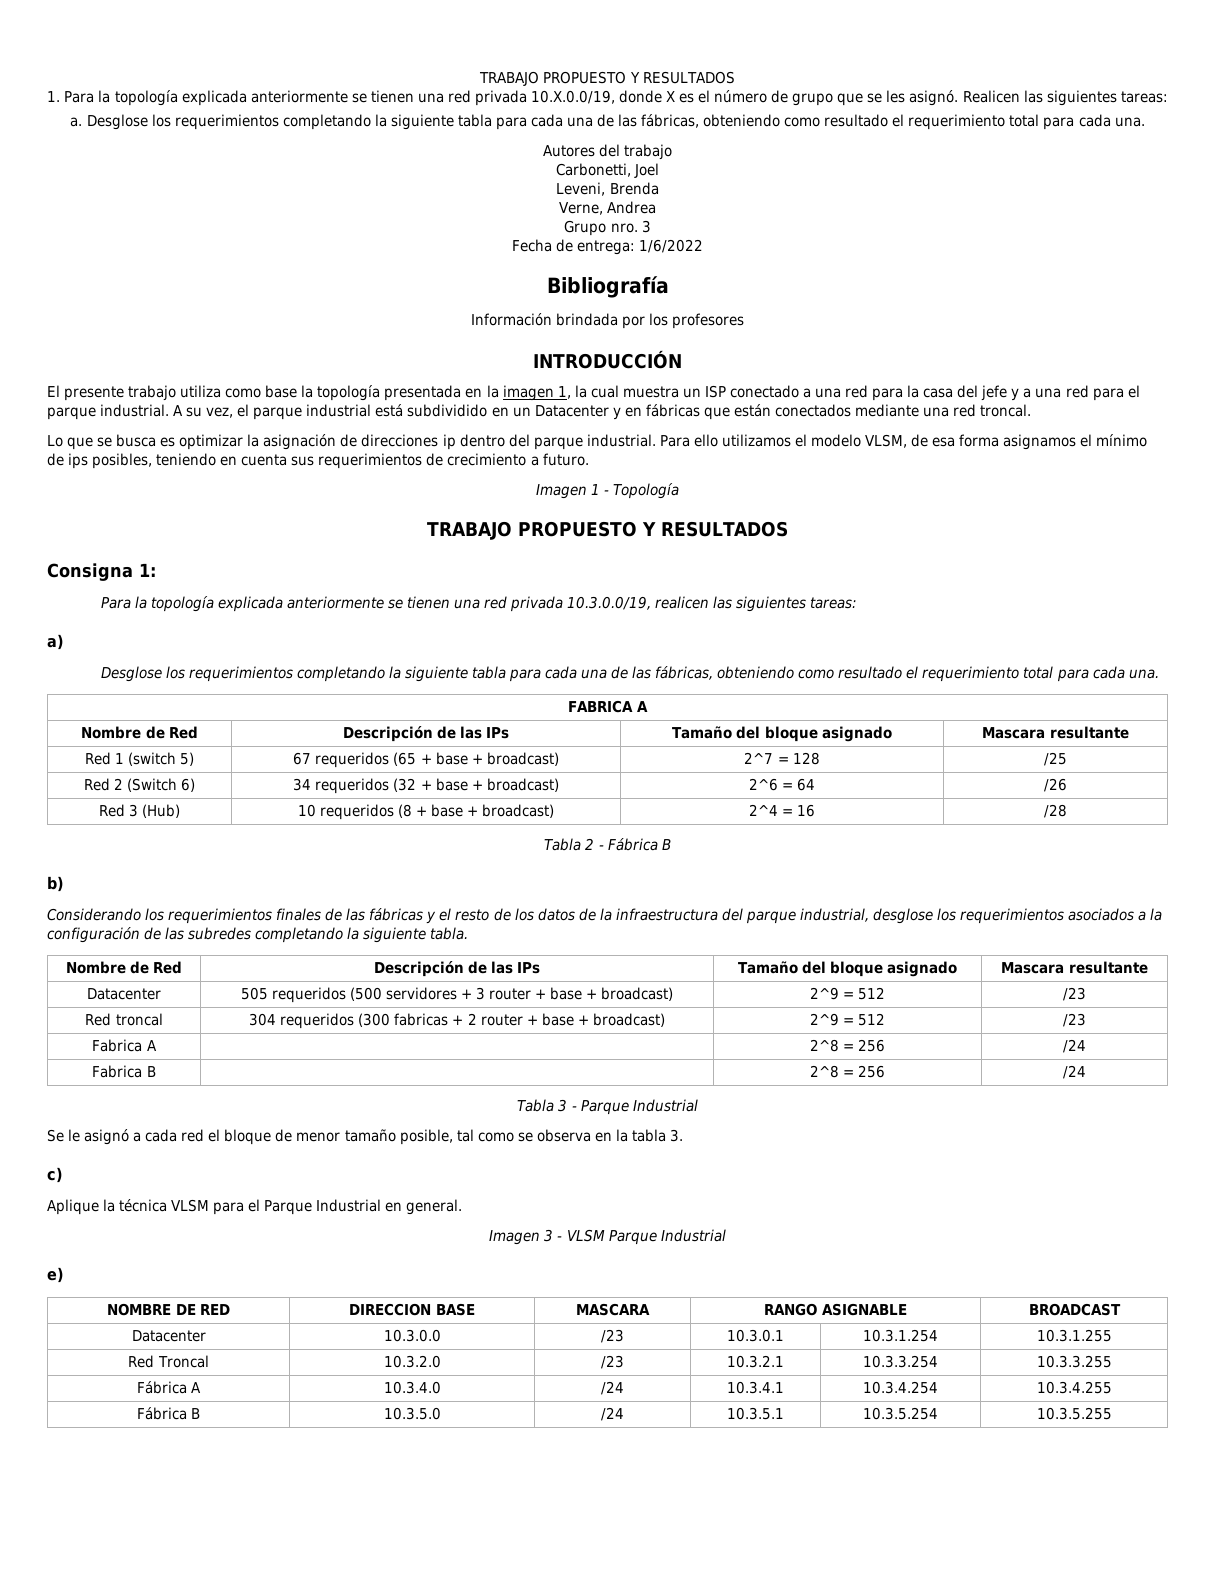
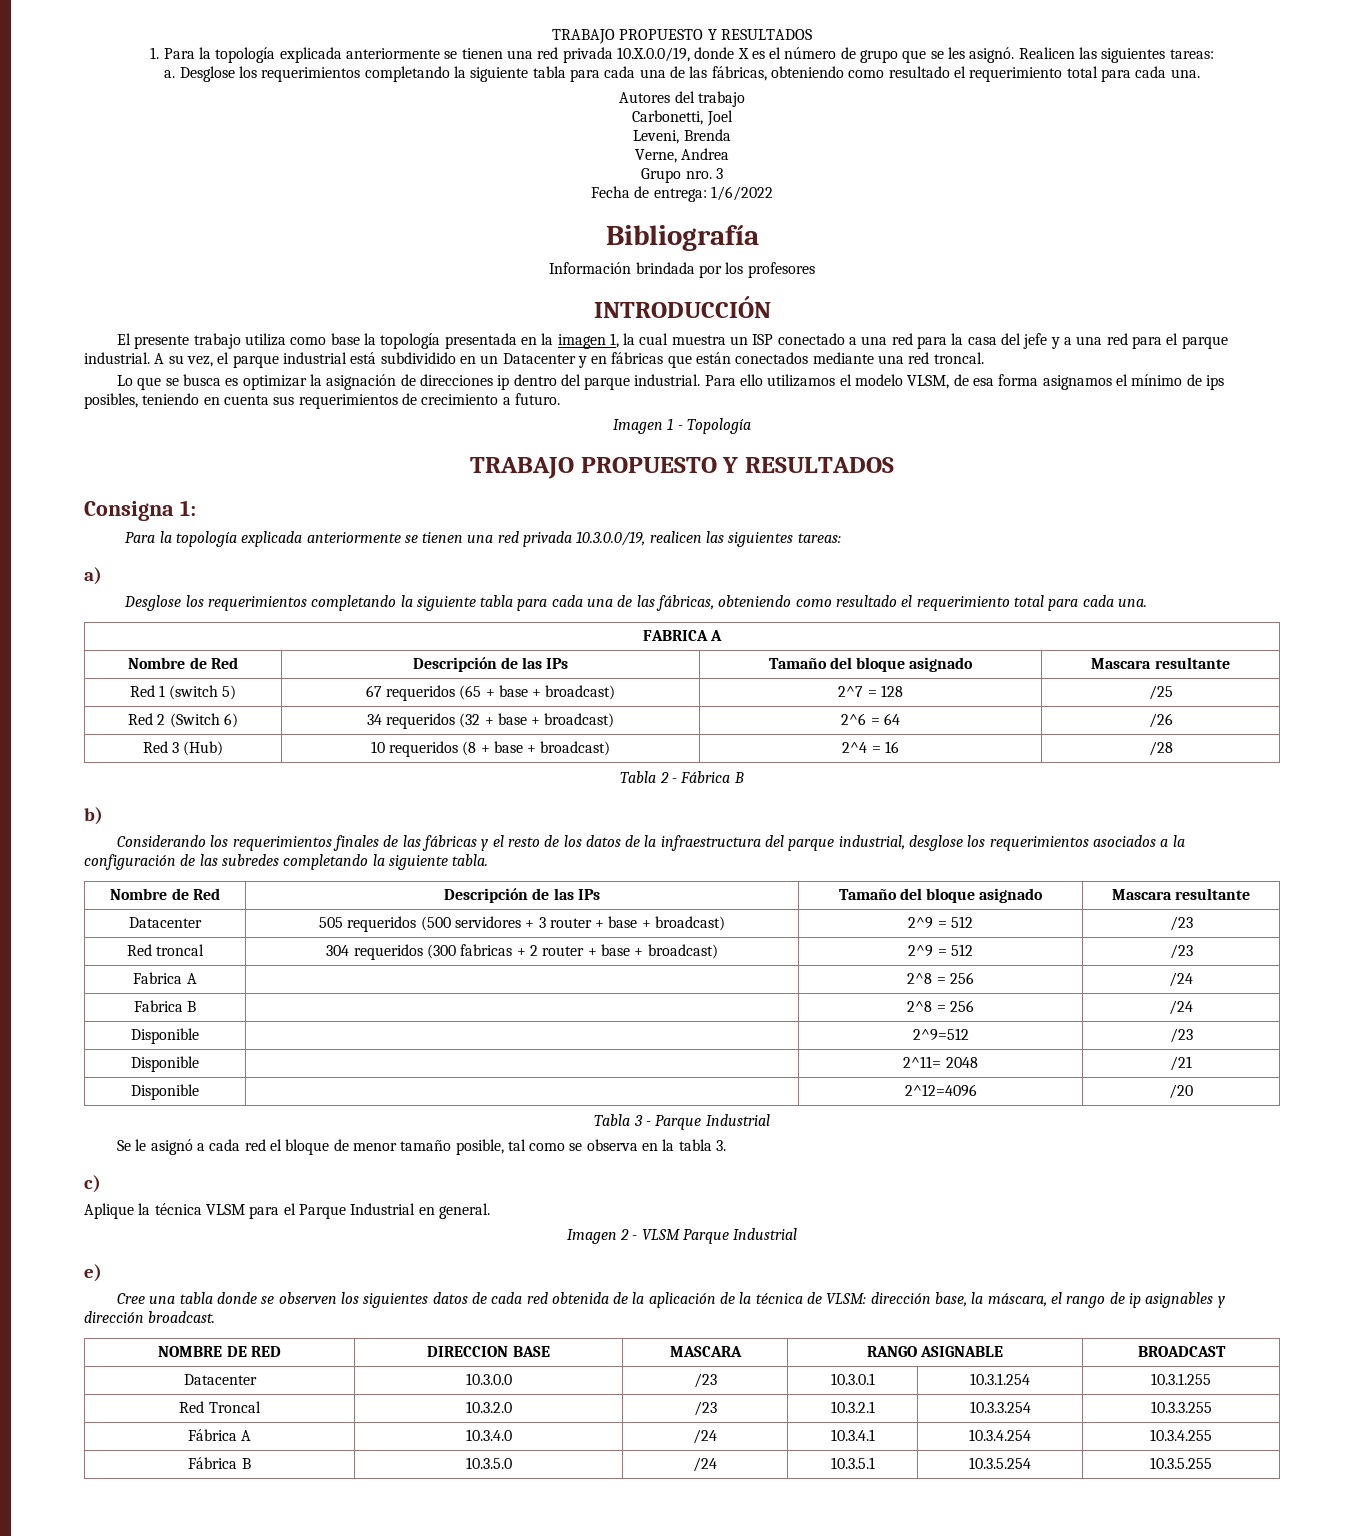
(1086, 1072) none -> [131,1028,199,1044] [912,1028,969,1041] [1169,1028,1193,1043] [131,1056,199,1072] [903,1056,978,1068] [1170,1056,1192,1071] [131,1084,199,1100] [904,1084,977,1097] [1169,1084,1193,1099] // Disponible | | 2^9=512 | /23 // Disponible | | 2^11= 2048 | /21 // Disponible | | 2^12=4096 | /20
[544,1229,554,1242] 3 -> [620,1229,630,1240] 2
(64, 1275) none -> [117,1292,1225,1308] [84,1311,216,1323] // Cree una tabla donde se observen los siguientes datos de cada red obtenida de la aplicación de la técnica de VLSM: dirección base, la máscara, el rango de ip asignables y dirección broadcast.

